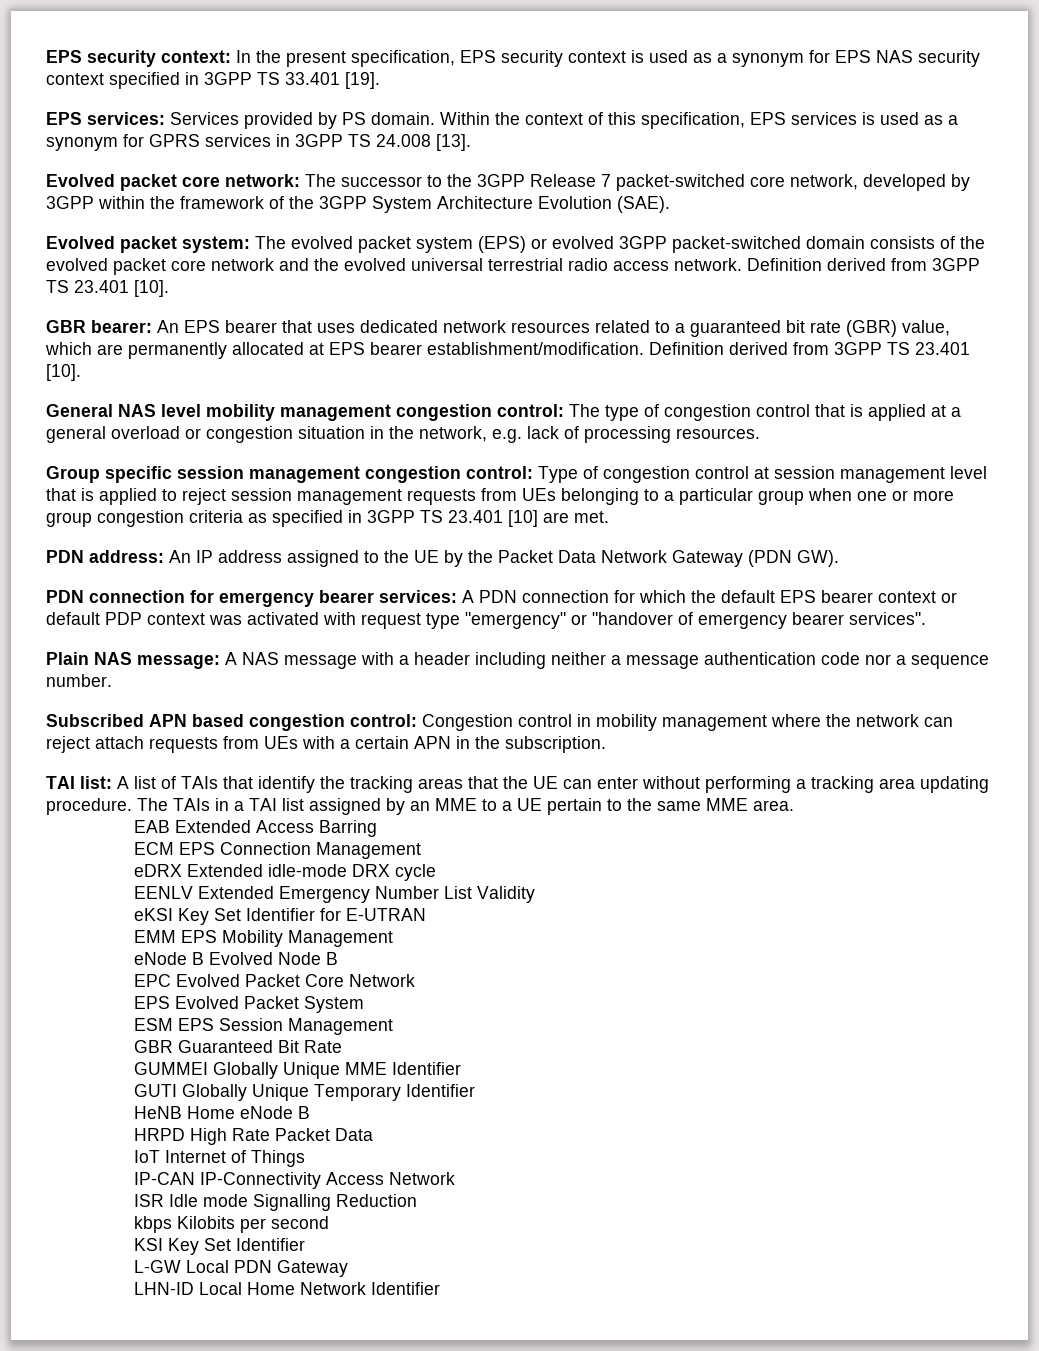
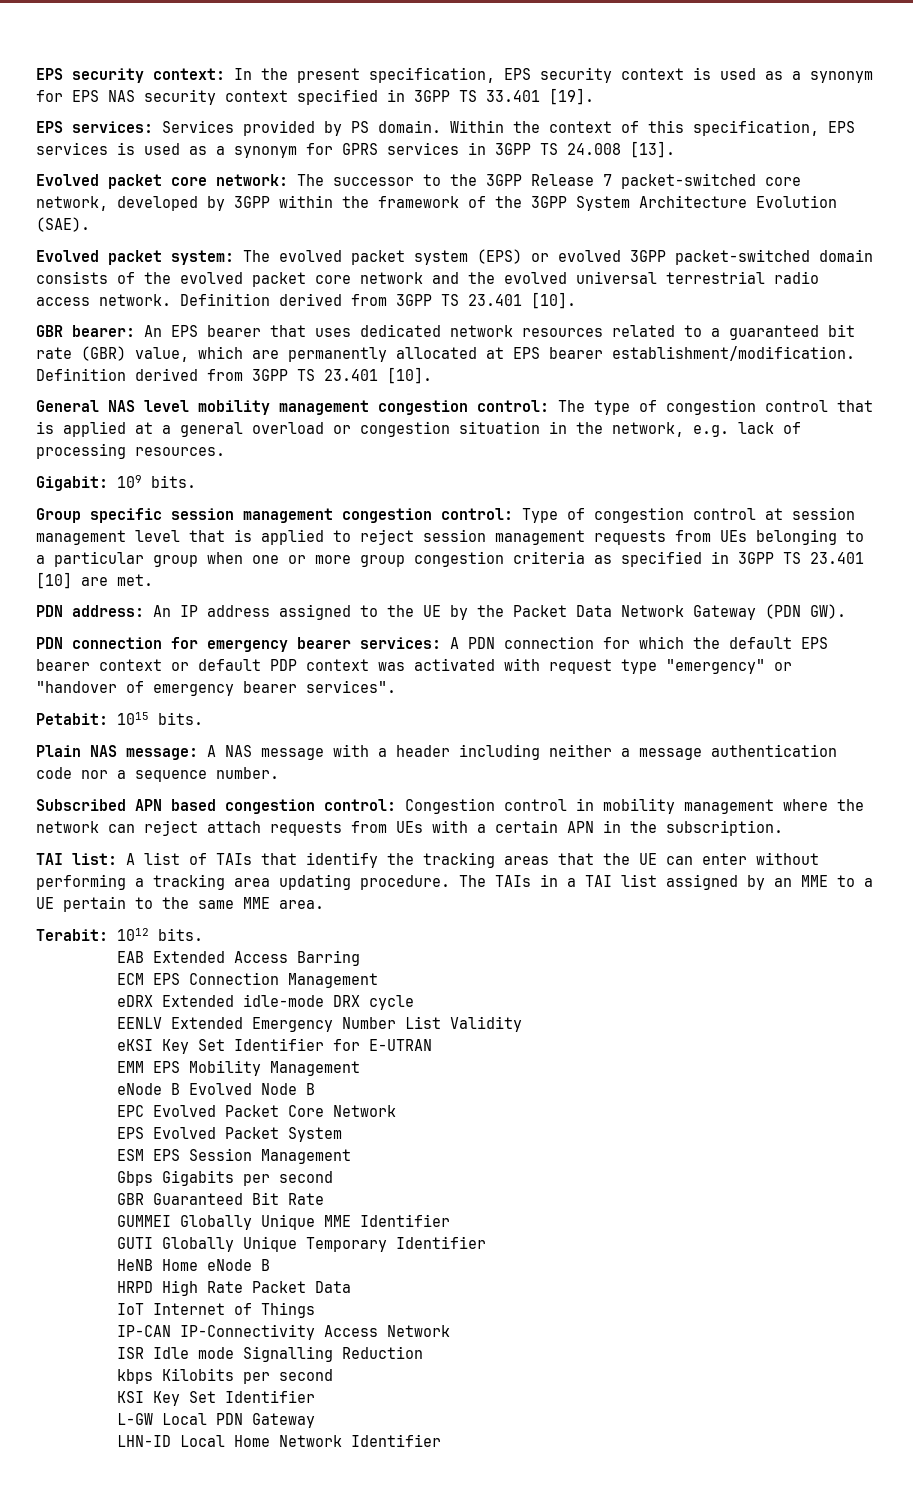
(760, 433) none -> [36,475,196,491] // Gigabit: 109 bits.
(926, 618) none -> [36,712,203,725] // Petabit: 1015 bits.
(794, 805) none -> [36,928,203,941] // Terabit: 1012 bits.
(394, 1026) none -> [117,1170,334,1186] // Gbps Gigabits per second

